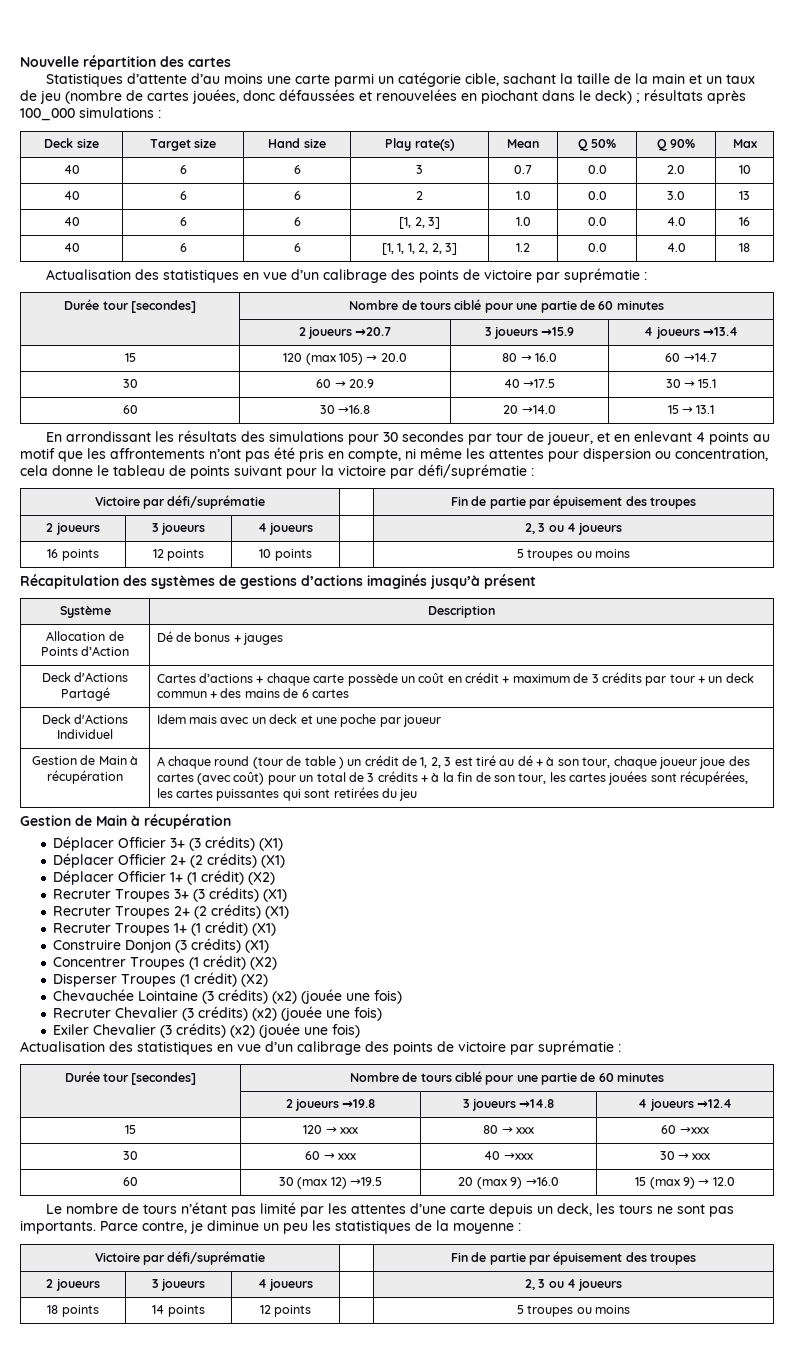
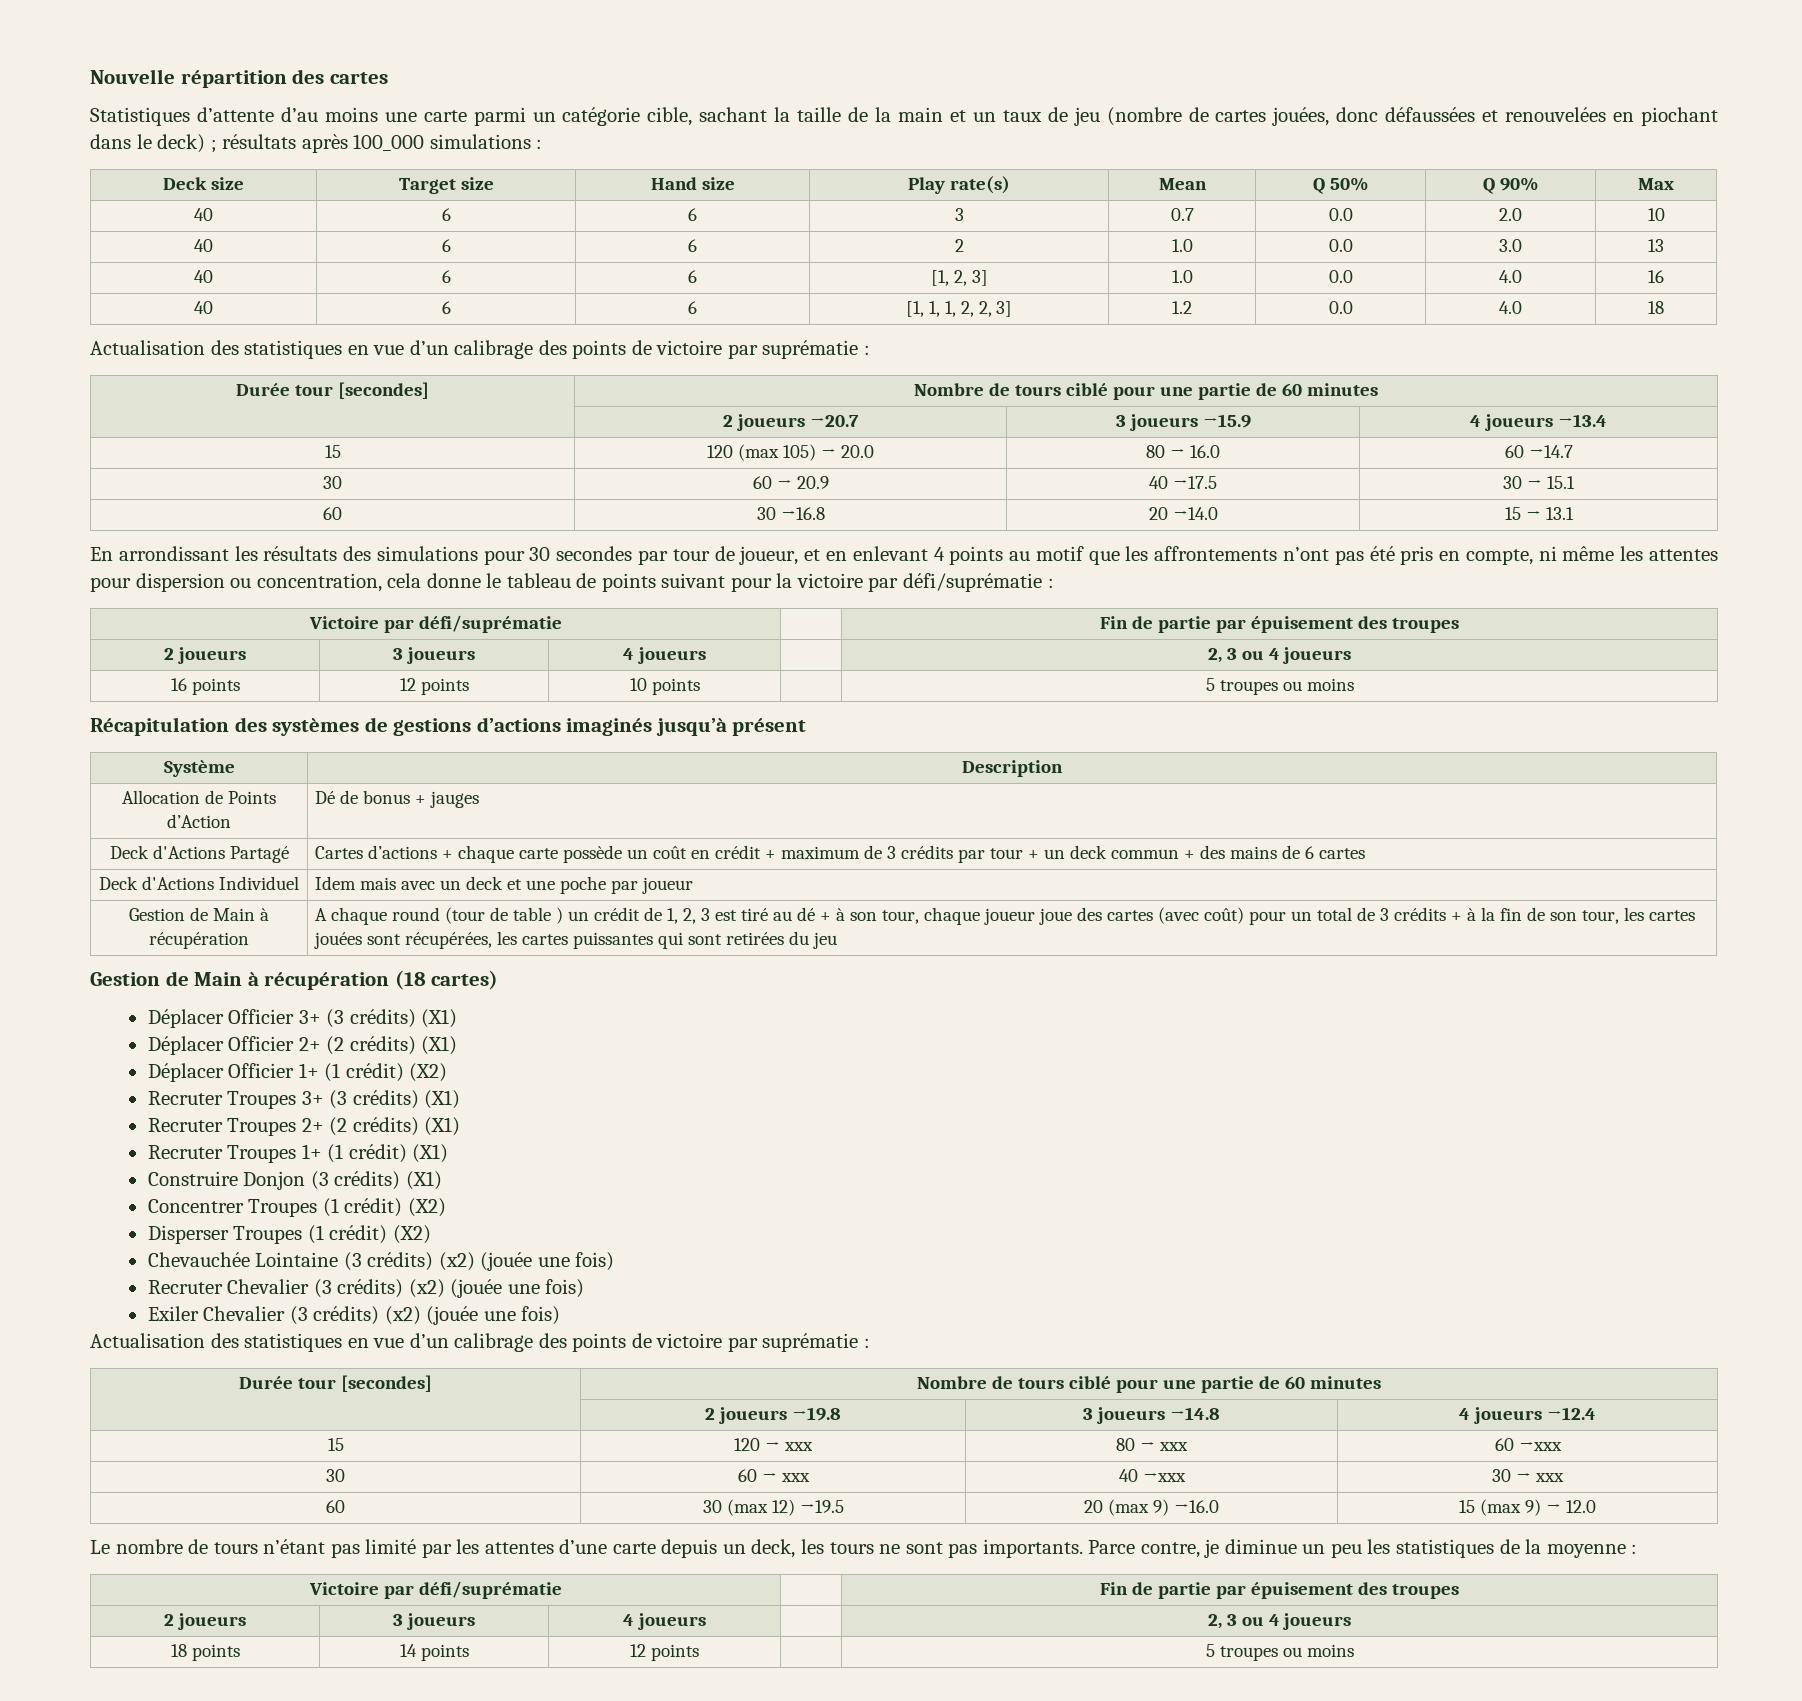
(231, 821) none -> [394,970,499,990] (18 cartes)

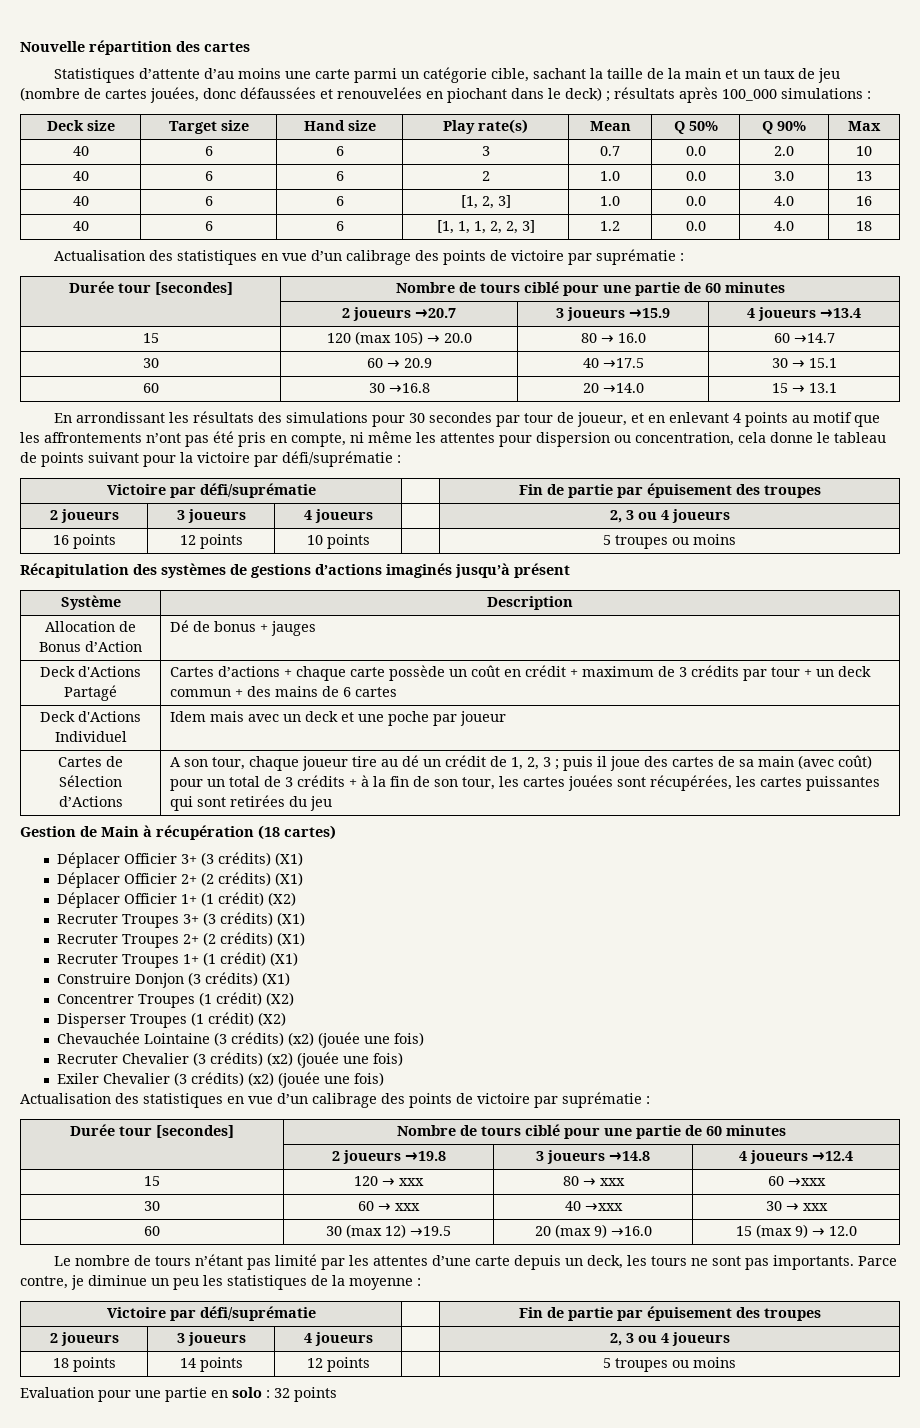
[227,791,276,804] Points -> [39,642,81,652] Bonus
[129,907,269,921] [149,932,249,949] [315,907,564,925] Gestion de Main à récupération | A chaque round (tour de table ) -> [58,756,123,767] [59,775,122,787] [58,796,123,807] [169,755,419,771] Cartes de Sélection d’Actions | A son tour, chaque joueur tire au dé
[715,907,1154,925] est tiré au dé + à son tour, chaque joueur joue des cartes -> [554,756,794,771] ; puis il joue des cartes de sa main
(1354, 1650) none -> [20,1387,337,1402] // Evaluation pour une partie en solo : 32 points

